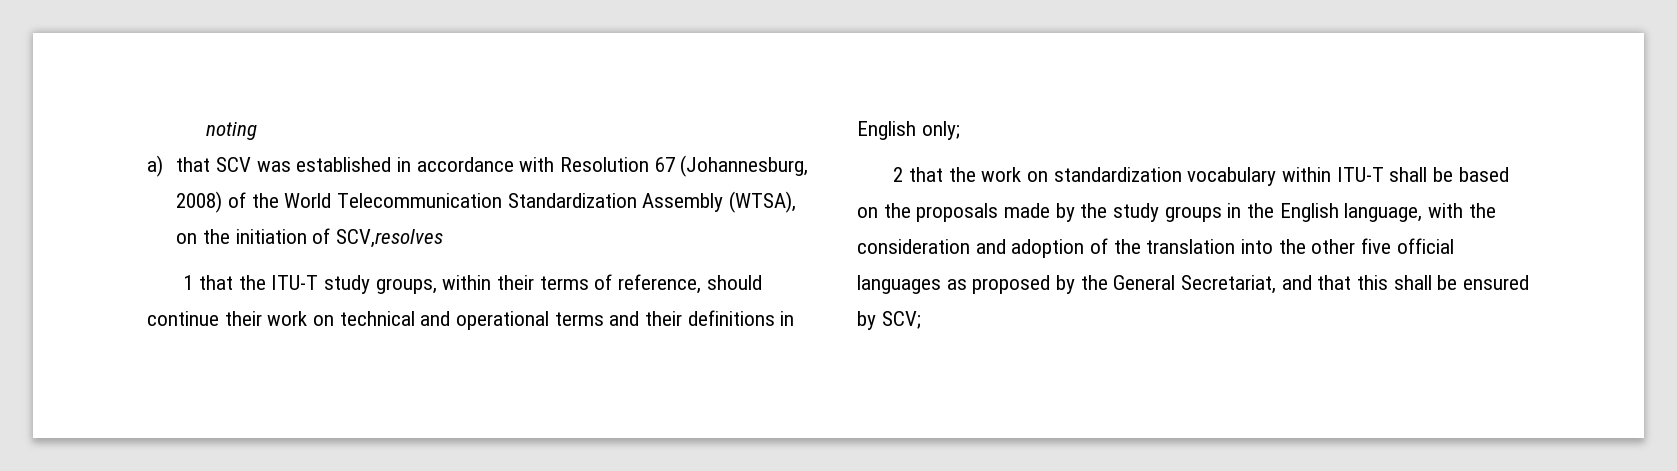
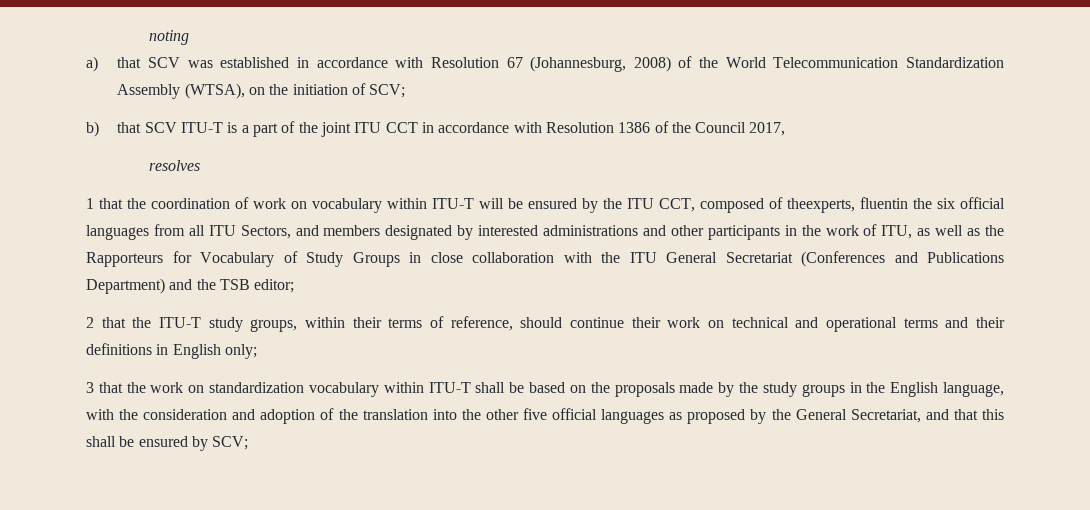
[335,229,443,248] [183,275,194,290] SCV,resolves // 1 -> [369,84,406,98] [86,121,786,137] [148,160,200,171] [86,197,1005,213] [86,224,1004,240] [86,251,1004,267] [86,278,295,294] [86,317,94,328] SCV; // b) that SCV ITU-T is a part of the joint ITU CCT in accordance with Resolution 1386 of the Council 2017, // resolves // 1 that the coordination of work on vocabulary within ITU-T will be ensured by the ITU CCT, composed of theexperts, fluentin the six official languages from all ITU Sectors, and members designated by interested administrations and other participants in the work of ITU, as well as the Rapporteurs for Vocabulary of Study Groups in close collaboration with the ITU General Secretariat (Conferences and Publications Department) and the TSB editor; // 2
[893,167,904,182] 2 -> [86,382,94,393] 3

